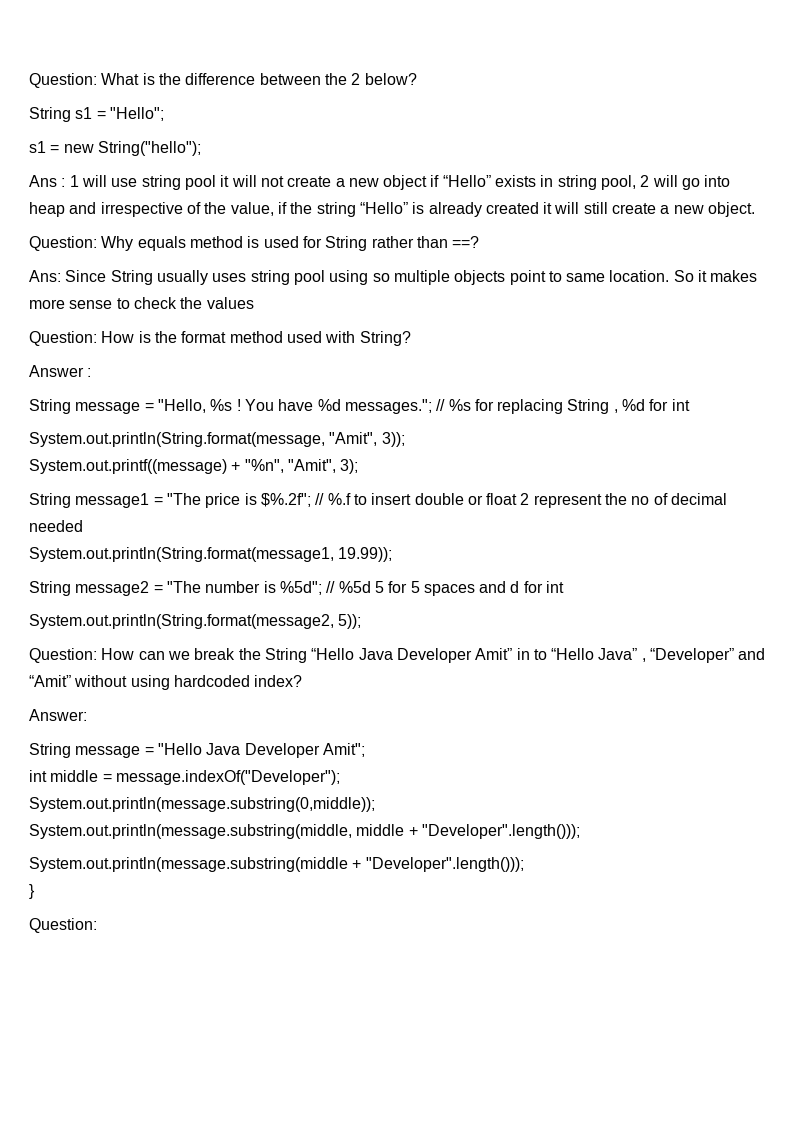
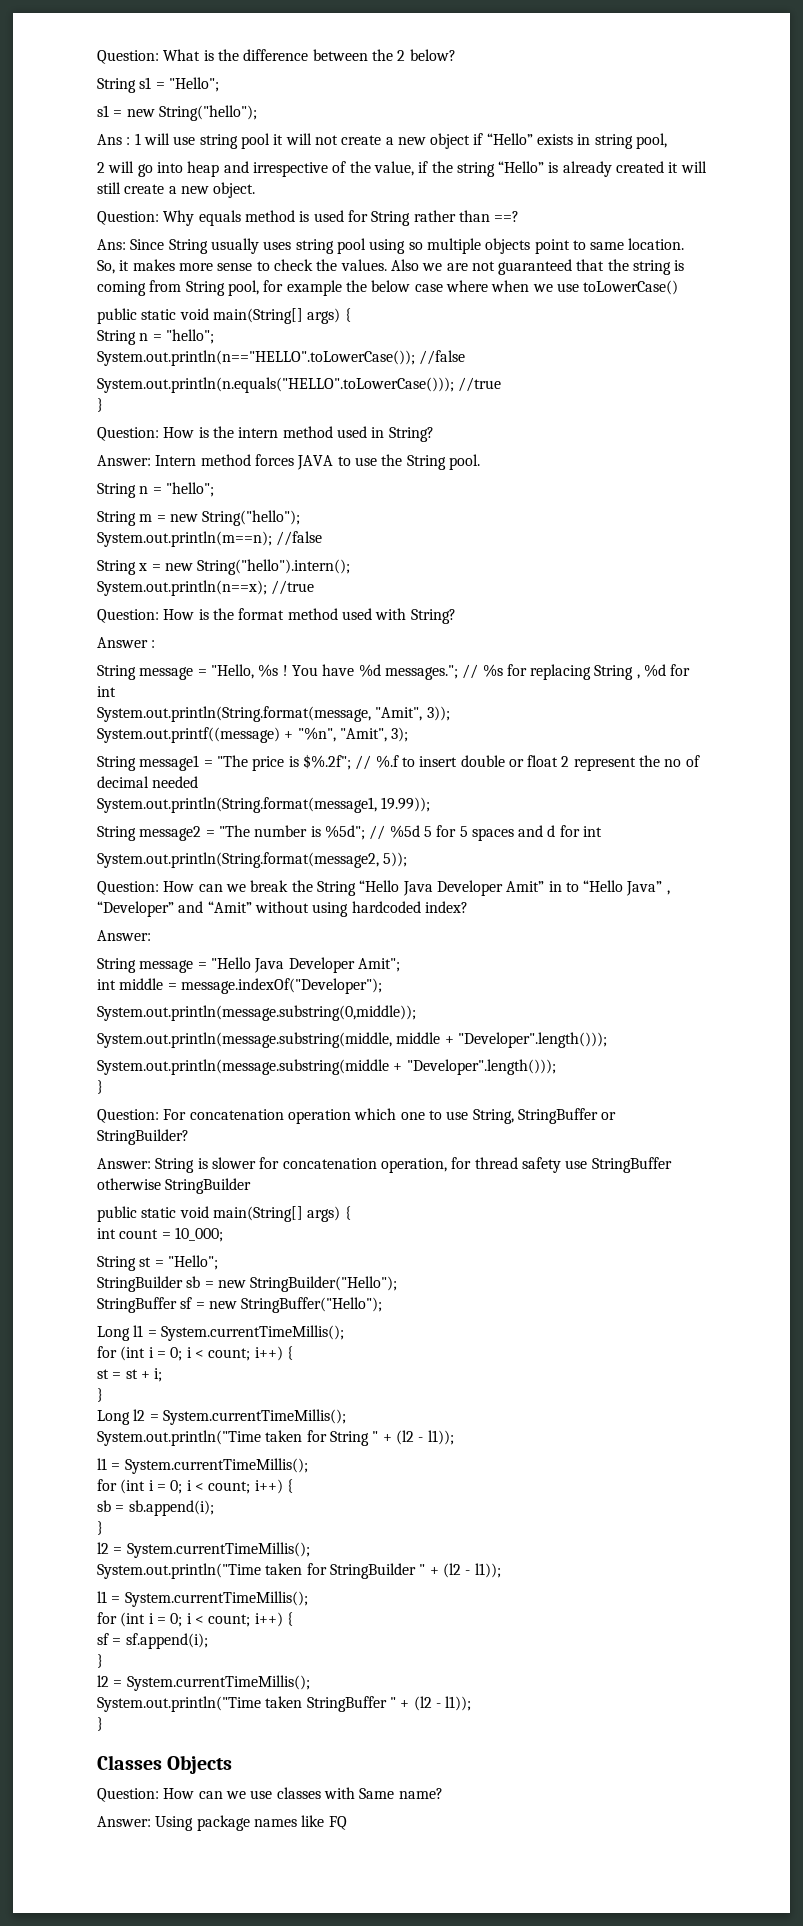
(637, 182) none -> (668, 141) //
[673,270,694,282] So -> [97,260,115,274] So,
[206,297,254,309] values -> [340,259,685,275] [97,280,679,296] [97,308,351,324] [97,329,214,345] [97,350,466,366] [97,377,502,393] [97,398,103,412] [97,426,434,442] [97,454,480,470] [97,482,214,498] [97,510,301,526] [97,531,323,547] [97,559,351,575] [97,580,315,596] values. Also we are not guaranteed that the string is coming from String pool, for example the below case where when we use toLowerCase() // public static void main(String[] args) { // String n = "hello"; // System.out.println(n=="HELLO".toLowerCase()); //false // System.out.println(n.equals("HELLO".toLowerCase())); //true // } // Question: How is the intern method used in String? // Answer: Intern method forces JAVA to use the String pool. // String n = "hello"; // String m = new String("hello"); // System.out.println(m==n); //false // String x = new String("hello").intern(); // System.out.println(n==x); //true
(97, 925) none -> [163,1108,617,1124] [97,1129,189,1145] [97,1157,672,1173] [97,1178,252,1194] [97,1206,351,1222] [97,1227,223,1242] [97,1255,218,1271] [97,1276,398,1292] [97,1297,383,1313] [97,1325,344,1341] [97,1346,293,1361] [97,1368,163,1382] [97,1388,103,1402] [97,1409,346,1425] [97,1430,454,1446] [97,1458,308,1474] [97,1479,293,1494] [97,1500,214,1516] [97,1521,103,1535] [97,1542,310,1558] [97,1563,501,1579] [97,1591,308,1607] [97,1612,293,1627] [97,1633,208,1649] [97,1654,103,1668] [97,1675,310,1691] [97,1696,472,1712] [97,1717,103,1731] [97,1755,233,1774] [97,1787,443,1802] [97,1815,347,1831] For concatenation operation which one to use String, StringBuffer or StringBuilder? // Answer: String is slower for concatenation operation, for thread safety use StringBuffer otherwise StringBuilder // public static void main(String[] args) { // int count = 10_000; // String st = "Hello"; // StringBuilder sb = new StringBuilder("Hello"); // StringBuffer sf = new StringBuffer("Hello"); // Long l1 = System.currentTimeMillis(); // for (int i = 0; i < count; i++) { // st = st + i; // } // Long l2 = System.currentTimeMillis(); // System.out.println("Time taken for String " + (l2 - l1)); // l1 = System.currentTimeMillis(); // for (int i = 0; i < count; i++) { // sb = sb.append(i); // } // l2 = System.currentTimeMillis(); // System.out.println("Time taken for StringBuilder " + (l2 - l1)); // l1 = System.currentTimeMillis(); // for (int i = 0; i < count; i++) { // sf = sf.append(i); // } // l2 = System.currentTimeMillis(); // System.out.println("Time taken StringBuffer " + (l2 - l1)); // } // Classes Objects // Question: How can we use classes with Same name? // Answer: Using package names like FQ

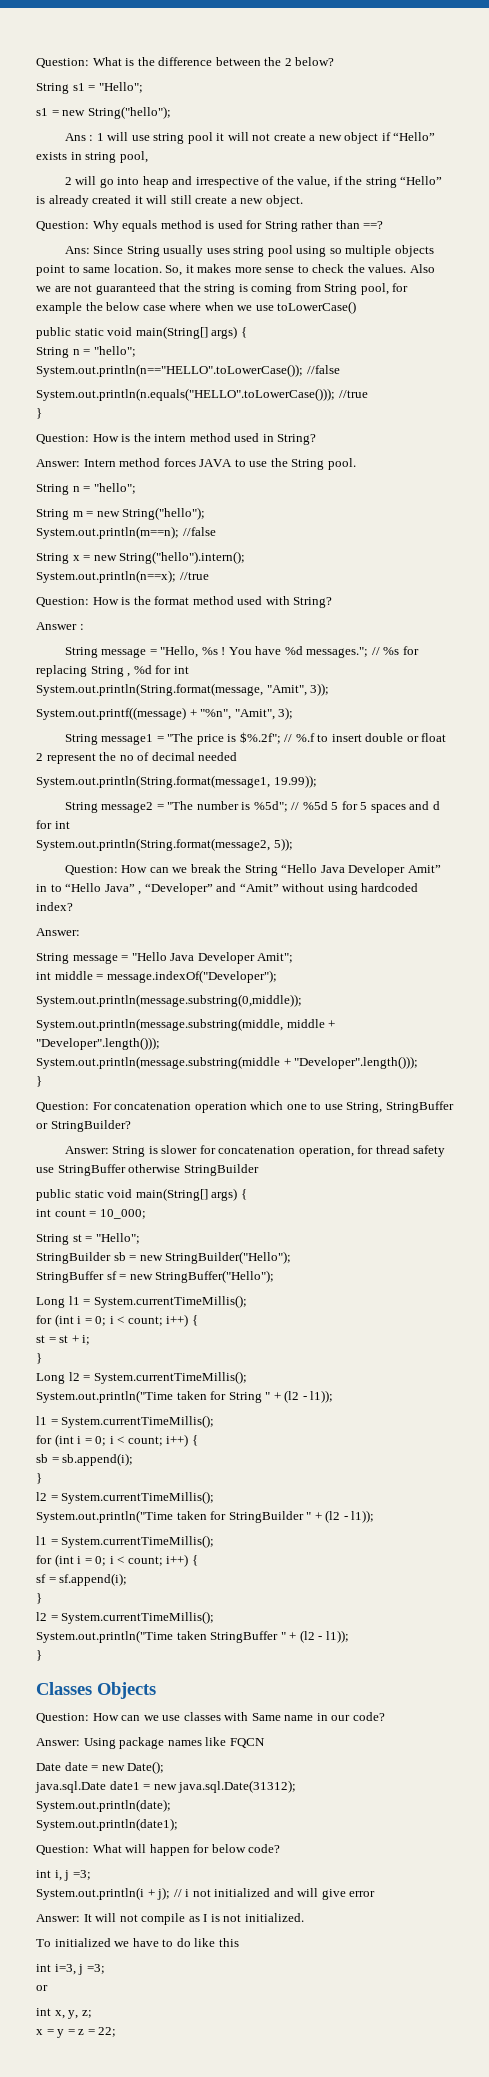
[398,1788,443,1799] name? -> [284,1712,385,1721] name in our code?
[328,1816,347,1830] FQ -> [229,1738,265,1748] [36,1761,165,1774] [35,1780,297,1793] [36,1799,171,1812] [36,1818,178,1831] [36,1844,281,1856] [36,1870,91,1881] [36,1887,376,1900] [36,1913,304,1925] [36,1938,239,1947] [36,1964,105,1975] [36,1985,48,1991] [36,2008,92,2019] [36,2027,117,2038] FQCN // Date date = new Date(); // java.sql.Date date1 = new java.sql.Date(31312); // System.out.println(date); // System.out.println(date1); // Question: What will happen for below code? // int i, j =3; // System.out.println(i + j); // i not initialized and will give error // Answer: It will not compile as I is not initialized. // To initialized we have to do like this // int i=3, j =3; // or // int x, y, z; // x = y = z = 22;

